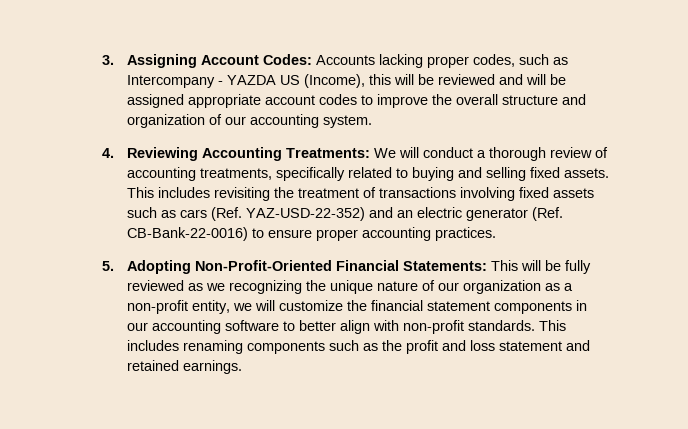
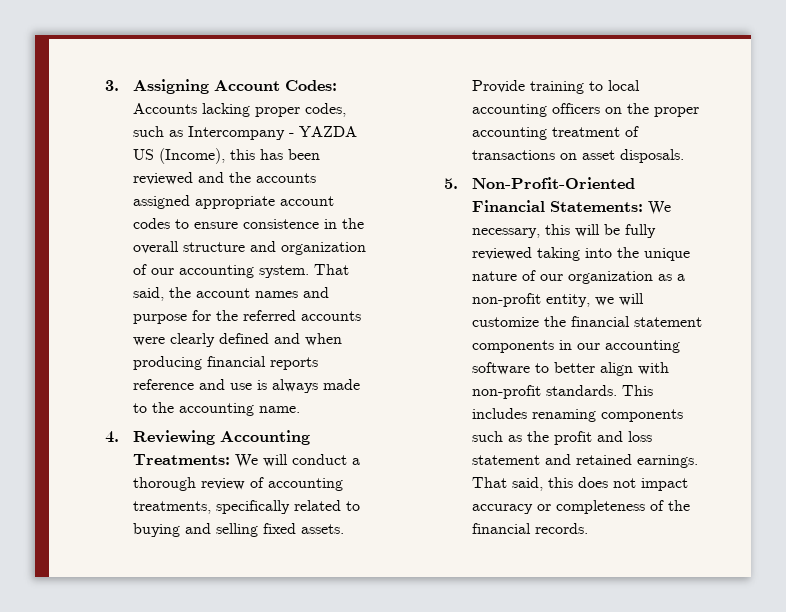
[394,74,567,85] will be reviewed and will be -> [259,149,320,160] [132,172,316,185] has been reviewed and the accounts
[377,94,429,108] improve -> [193,219,337,229] ensure consistence in
(373, 121) none -> [313,264,349,275] [132,287,329,301] [132,310,361,324] [132,333,342,347] [132,356,318,370] [132,379,360,393] [132,402,300,416] That said, the account names and purpose for the referred accounts were clearly defined and when producing financial reports reference and use is always made to the accounting name.
[127,187,595,201] [127,207,564,221] [127,227,497,241] This includes revisiting the treatment of transactions involving fixed assets such as cars (Ref. YAZ-USD-22-352) and an electric generator (Ref. CB-Bank-22-0016) to ensure proper accounting practices. -> [471,80,640,94] [471,103,699,117] [471,126,639,140] [471,149,684,163] Provide training to local accounting officers on the proper accounting treatment of transactions on asset disposals.
[127,260,192,274] Adopting -> (459, 183) none
[491,260,519,271] This -> [647,201,671,215] [471,224,570,238] We necessary, this
[188,280,303,294] as we recognizing -> [536,247,612,261] taking into
(243, 367) none -> [471,477,688,491] [471,500,690,514] [471,523,588,534] That said, this does not impact accuracy or completeness of the financial records.

